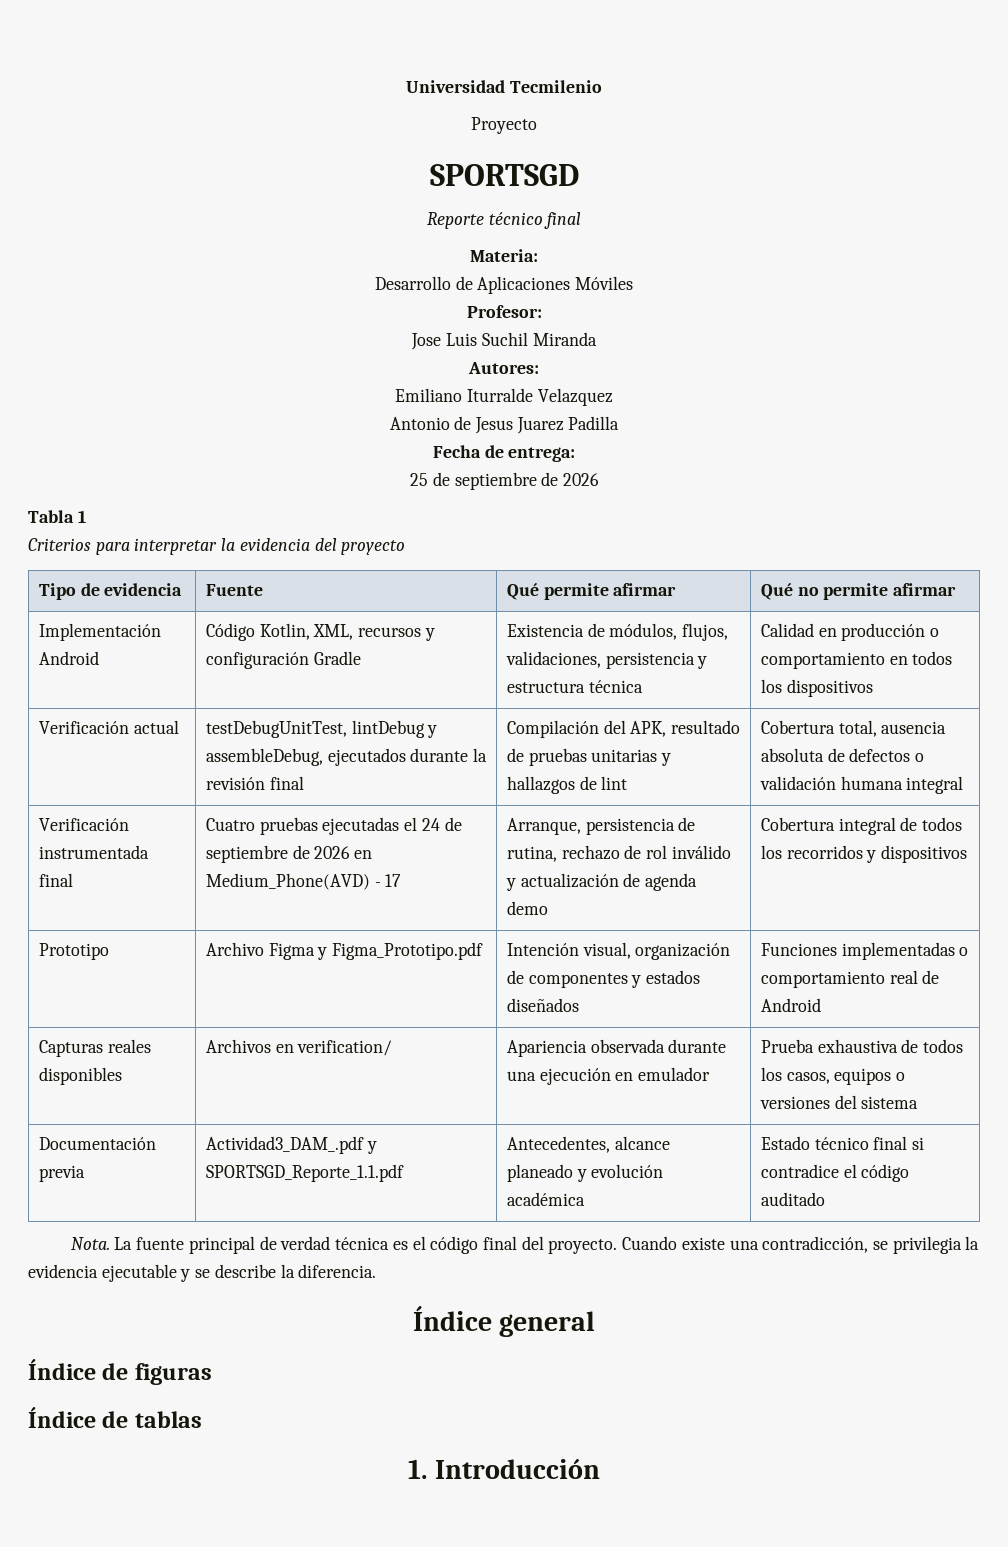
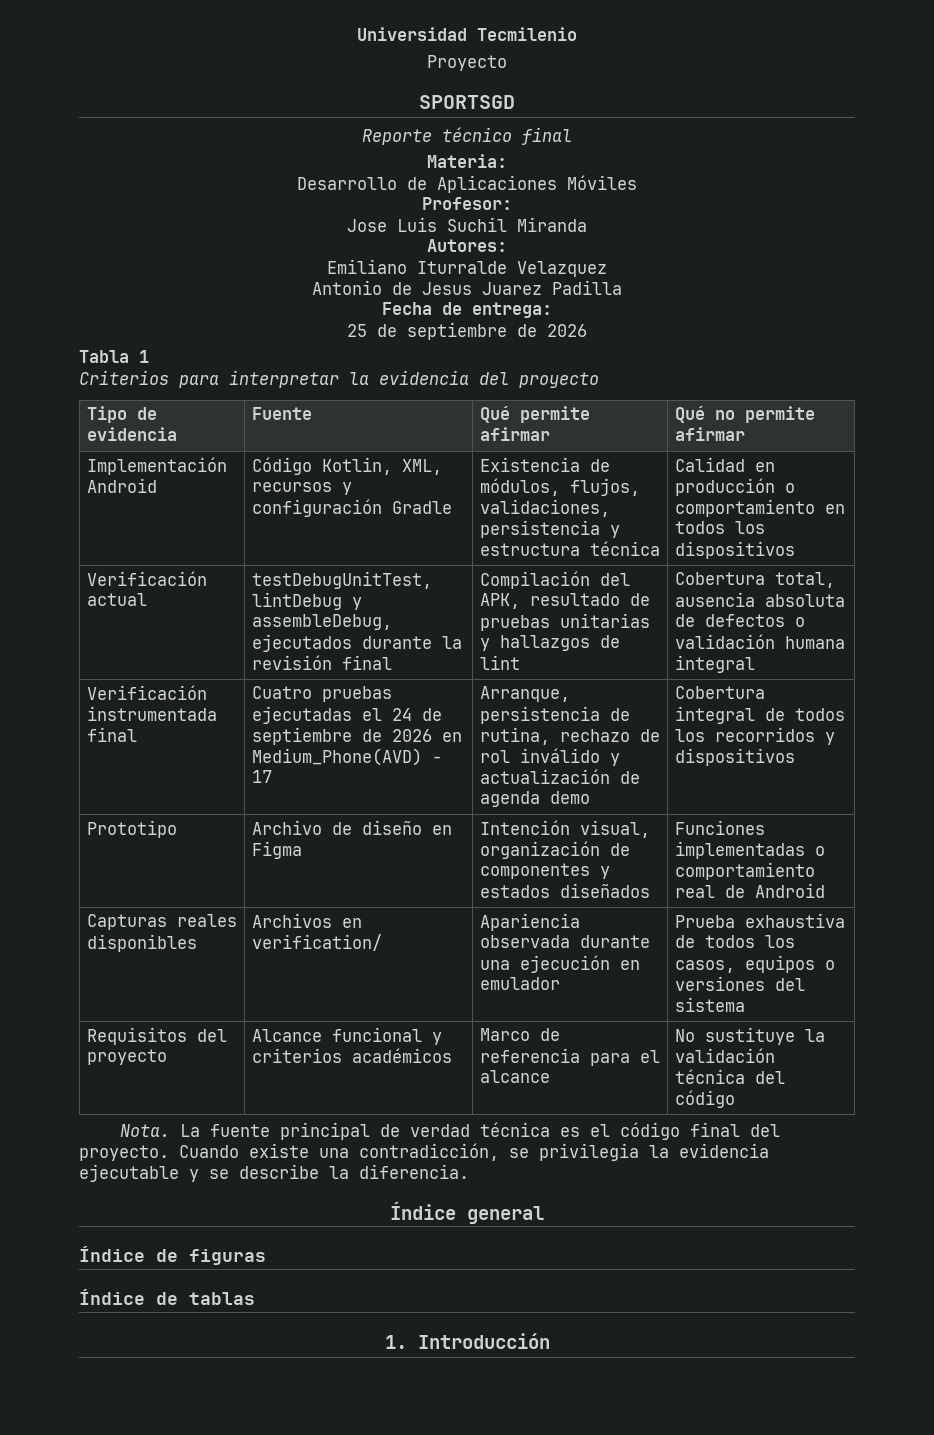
(264, 949) none -> [331,820,452,835] de diseño en
[317,942,484,960] y Figma_Prototipo.pdf -> (302, 850) none
[38,1137,156,1150] [38,1165,85,1182] [205,1136,377,1154] [205,1164,404,1182] [506,1136,670,1153] [506,1164,664,1182] [506,1192,585,1206] [760,1136,925,1150] [760,1164,910,1182] [760,1192,825,1206] Documentación previa | Actividad3_DAM_.pdf y SPORTSGD_Reporte_1.1.pdf | Antecedentes, alcance planeado y evolución académica | Estado técnico final si contradice el código auditado -> [86,1027,227,1045] [86,1049,167,1065] [251,1027,442,1045] [251,1048,452,1063] [479,1028,560,1041] [479,1048,660,1066] [479,1070,550,1083] [674,1027,825,1045] [674,1048,775,1063] [674,1069,785,1084] [674,1090,735,1108] Requisitos del proyecto | Alcance funcional y criterios académicos | Marco de referencia para el alcance | No sustituye la validación técnica del código

